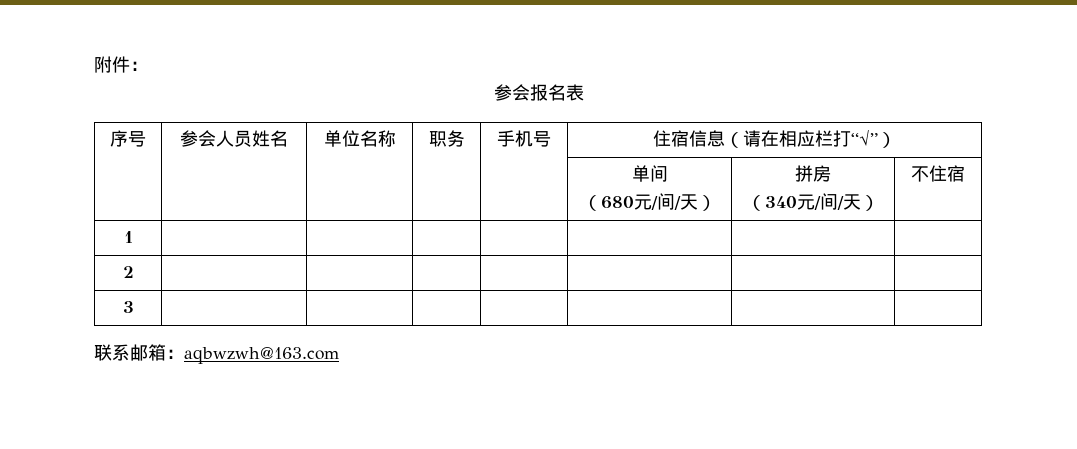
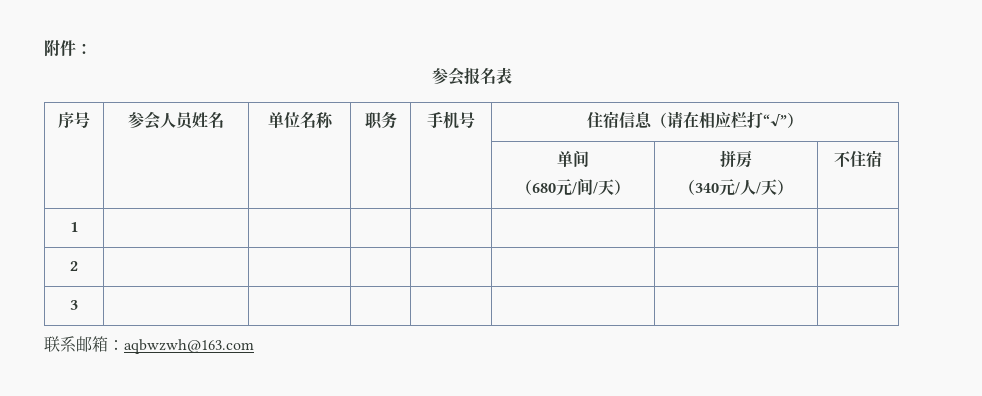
[820,193,838,210] 间 -> [740,180,756,195] 人

